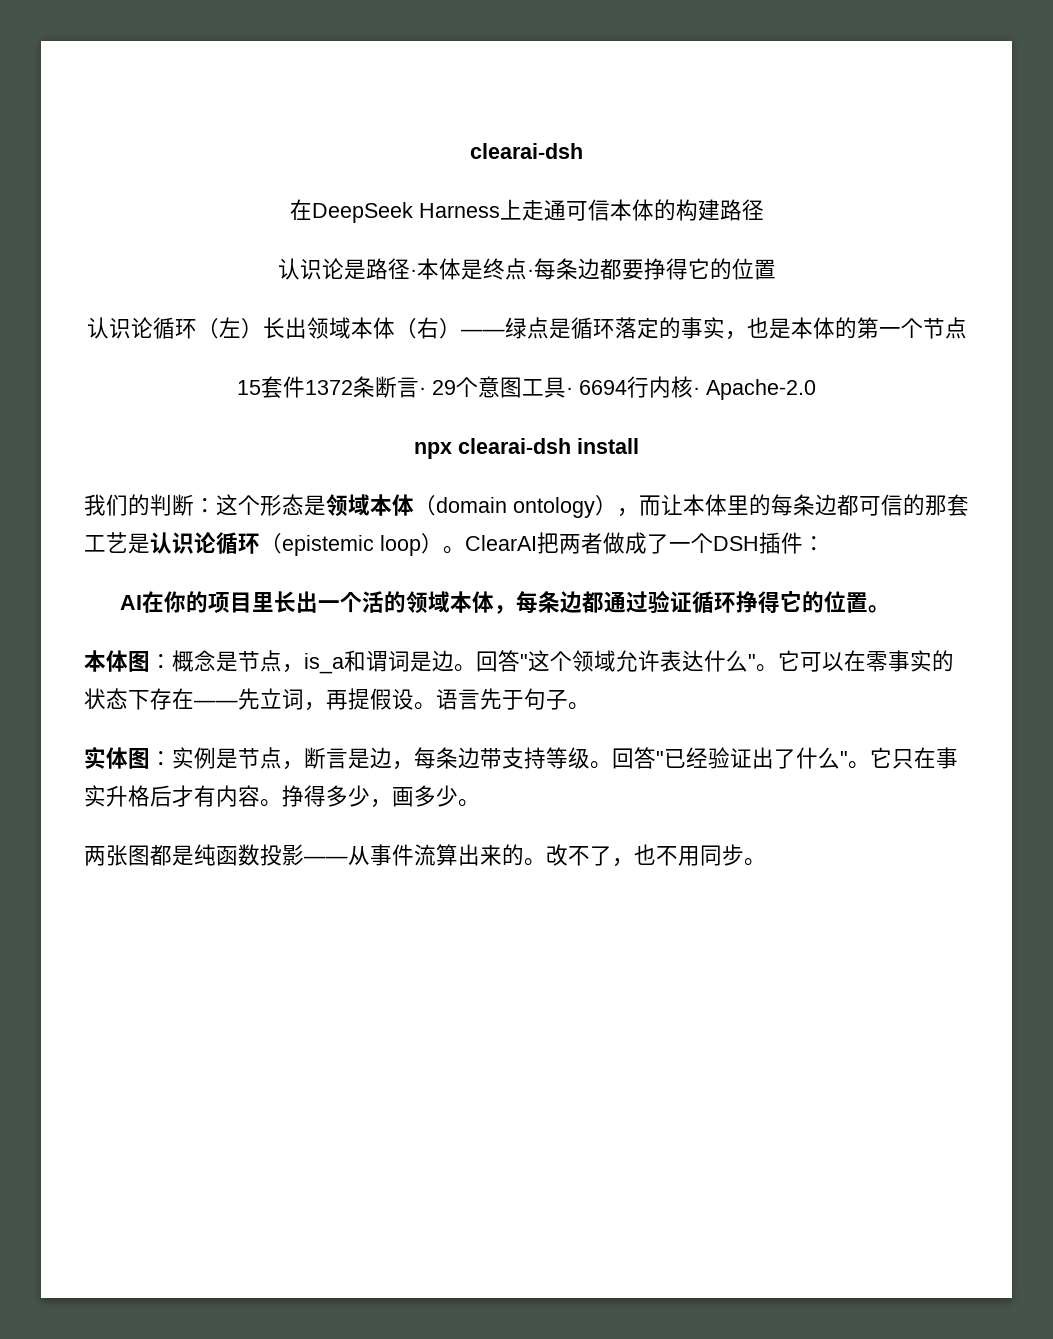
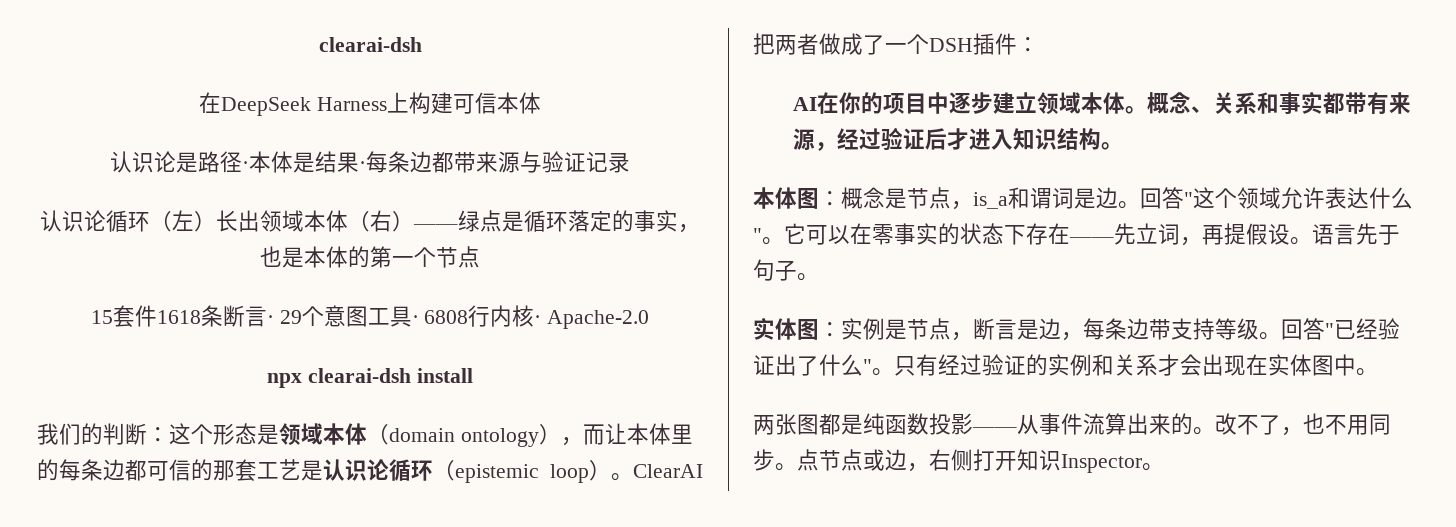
[521,200,566,221] 走通 -> [408,92,453,114] 构建
[653,199,764,221] 的构建路径 -> (541, 103) none
[482,258,527,280] 终点 -> [315,151,359,173] 结果
[621,258,776,280] 要挣得它的位置 -> [454,151,630,173] 带来源与验证记录
[305,380,353,395] 1372 -> [156,310,201,324] 1618
[579,380,627,395] 6694 -> [424,310,469,324] 6808
[251,590,868,614] 里长出一个活的领域本体，每条边都通过验证循环挣得它的位置 -> [927,91,1412,114] [793,127,1102,151] 中逐步建立领域本体。概念、关系和事实都带有来源，经过验证后才进入知识结构
[870,747,958,769] [84,785,458,808] 它只在事实升格后才有内容。挣得多少，画多少 -> [894,354,1356,376] 只有经过验证的实例和关系才会出现在实体图中
(766, 862) none -> [797,449,1164,473] 点节点或边，右侧打开知识Inspector。

